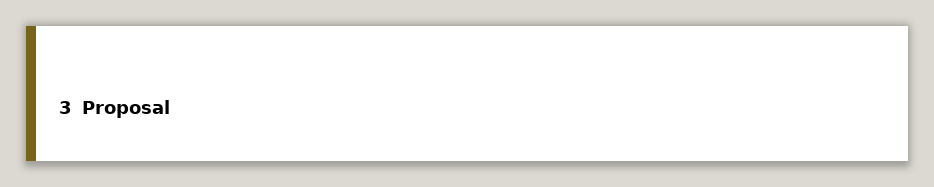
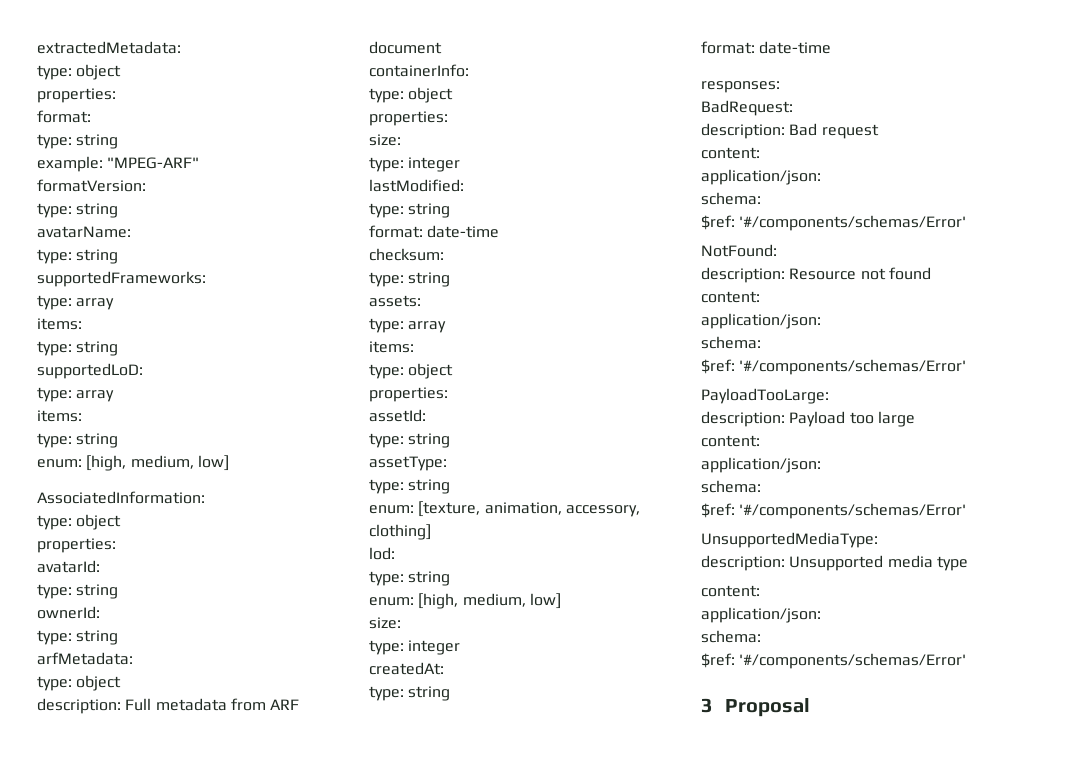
(59, 107) none -> [37,41,181,54] [37,64,122,80] [37,88,116,103] [37,110,91,123] [37,134,119,149] [37,156,200,172] [37,179,146,192] [37,203,119,218] [37,226,131,238] [37,249,119,264] [37,271,206,287] [37,295,115,310] [37,318,82,330] [37,341,119,356] [37,363,143,379] [37,387,115,402] [37,410,82,422] [37,433,119,448] [37,455,229,471] [37,491,205,504] [37,514,122,530] [37,538,116,553] [37,560,100,573] [37,584,119,599] [37,606,100,619] [37,630,119,645] [37,652,133,665] [37,675,122,691] [37,698,300,714] [369,41,442,54] [369,64,469,77] [369,87,454,103] [369,111,448,126] [369,134,401,146] [369,157,461,172] [369,179,464,192] [369,203,451,218] [369,225,500,238] [369,248,444,261] [369,272,451,287] [369,295,421,307] [369,318,447,333] [369,341,414,353] [369,363,454,379] [369,387,448,402] [369,409,426,422] [369,433,451,448] [369,456,447,471] [369,479,451,494] [369,501,640,517] [369,524,431,540] [369,547,395,560] [369,571,451,586] [369,593,561,609] [369,617,401,629] [369,640,461,655] [369,662,444,675] [369,686,451,701] [701,41,832,54] [701,81,780,93] [701,100,793,116] [701,123,879,139] [701,147,760,159] [701,169,821,185] [701,192,761,205] [701,215,967,231] [701,244,777,257] [701,267,931,283] [701,291,760,303] [701,313,821,329] [701,336,761,349] [701,359,967,375] [701,388,829,404] [701,411,915,427] [701,435,760,447] [701,457,821,473] [701,480,761,493] [701,503,967,519] [701,532,878,548] [701,555,968,571] [701,585,760,597] [701,607,821,623] [701,630,761,643] [701,653,967,669] extractedMetadata: // type: object // properties: // format: // type: string // example: "MPEG-ARF" // formatVersion: // type: string // avatarName: // type: string // supportedFrameworks: // type: array // items: // type: string // supportedLoD: // type: array // items: // type: string // enum: [high, medium, low] // AssociatedInformation: // type: object // properties: // avatarId: // type: string // ownerId: // type: string // arfMetadata: // type: object // description: Full metadata from ARF document // containerInfo: // type: object // properties: // size: // type: integer // lastModified: // type: string // format: date-time // checksum: // type: string // assets: // type: array // items: // type: object // properties: // assetId: // type: string // assetType: // type: string // enum: [texture, animation, accessory, clothing] // lod: // type: string // enum: [high, medium, low] // size: // type: integer // createdAt: // type: string // format: date-time // responses: // BadRequest: // description: Bad request // content: // application/json: // schema: // $ref: '#/components/schemas/Error' // NotFound: // description: Resource not found // content: // application/json: // schema: // $ref: '#/components/schemas/Error' // PayloadTooLarge: // description: Payload too large // content: // application/json: // schema: // $ref: '#/components/schemas/Error' // UnsupportedMediaType: // description: Unsupported media type // content: // application/json: // schema: // $ref: '#/components/schemas/Error' //

